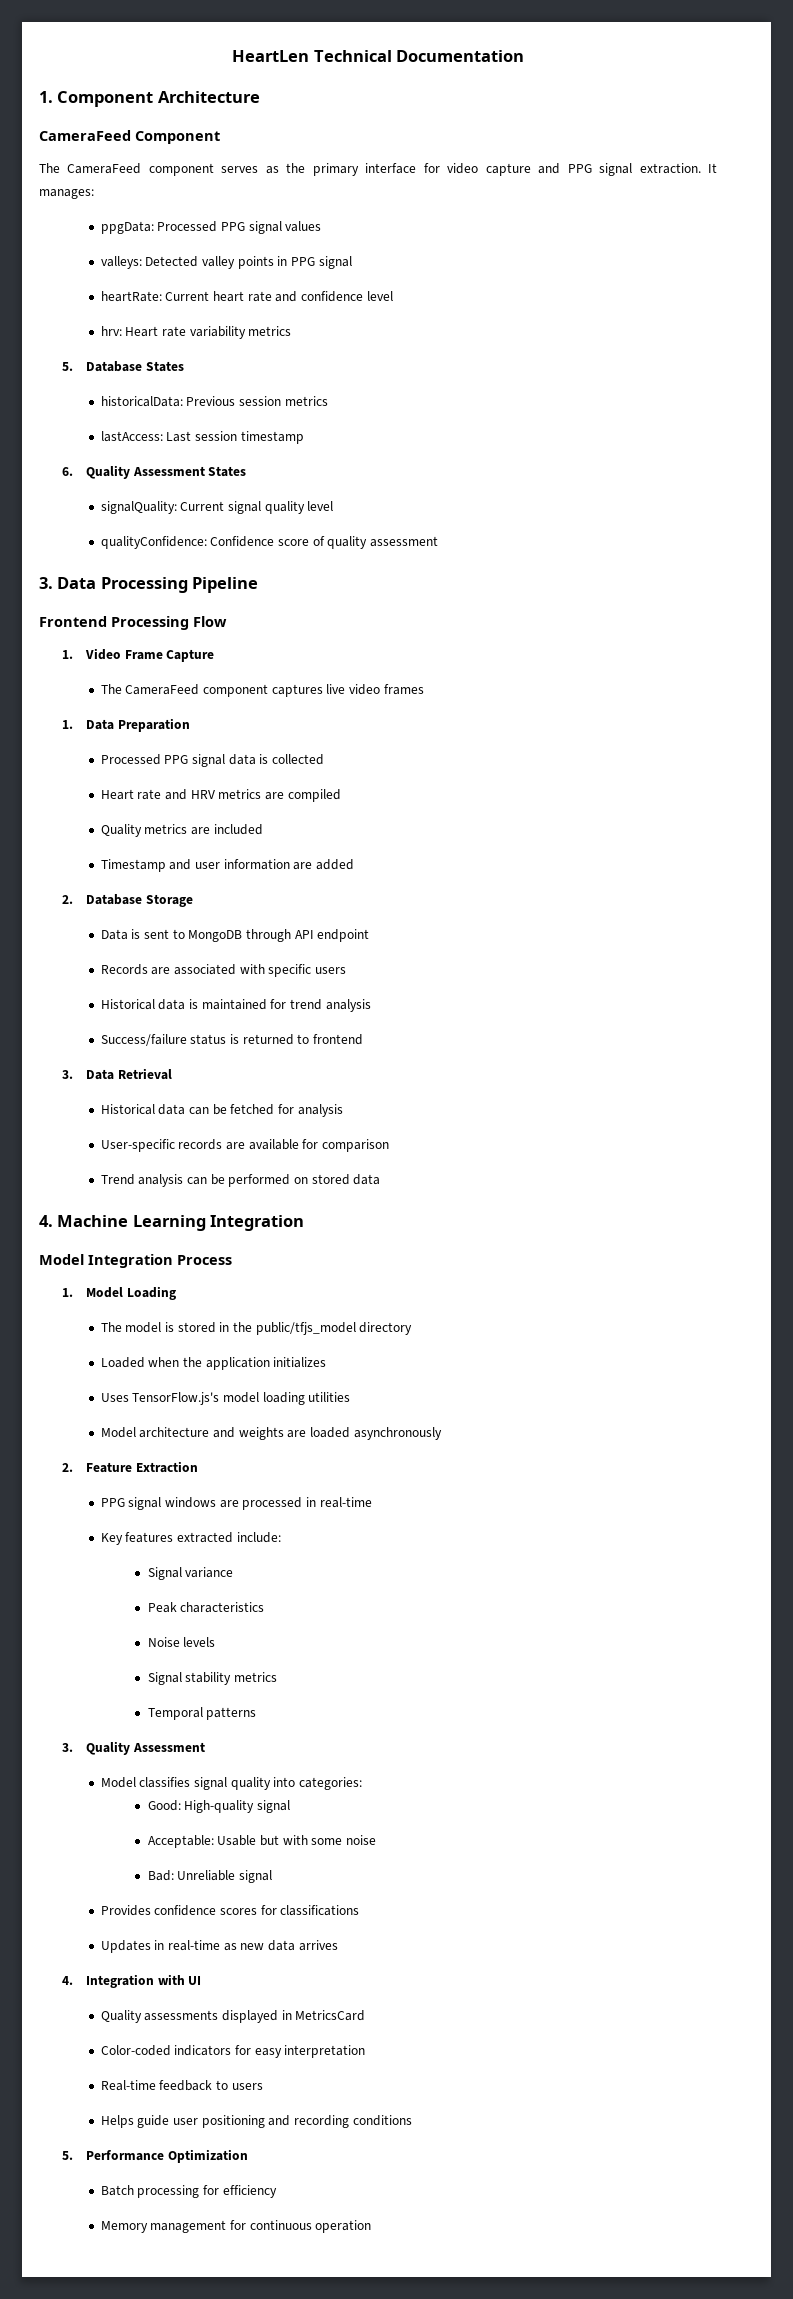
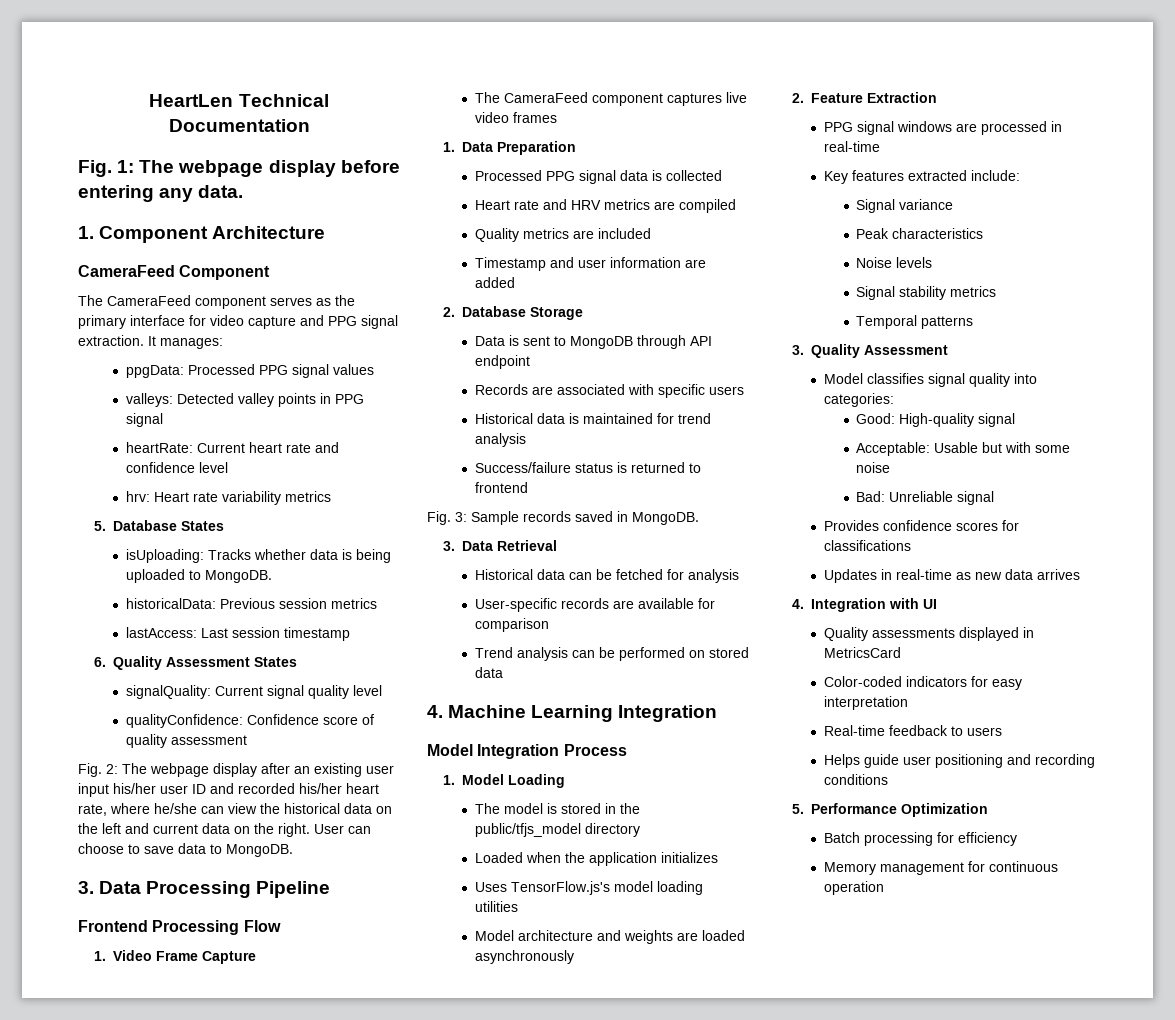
(524, 56) none -> [78,160,400,177] [78,185,244,202] // Fig. 1: The webpage display before entering any data.
(184, 366) none -> [125,549,391,563] [125,569,272,583] // isUploading: Tracks whether data is being uploaded to MongoDB.
(438, 541) none -> [78,763,394,777] [78,783,379,797] [78,803,392,816] [78,823,371,837] [78,843,293,857] // Fig. 2: The webpage display after an existing user input his/her user ID and recorded his/her heart rate, where he/she can view the historical data on the left and current data on the right. User can choose to save data to MongoDB.
(363, 1039) none -> [427,511,699,525] // Fig. 3: Sample records saved in MongoDB.

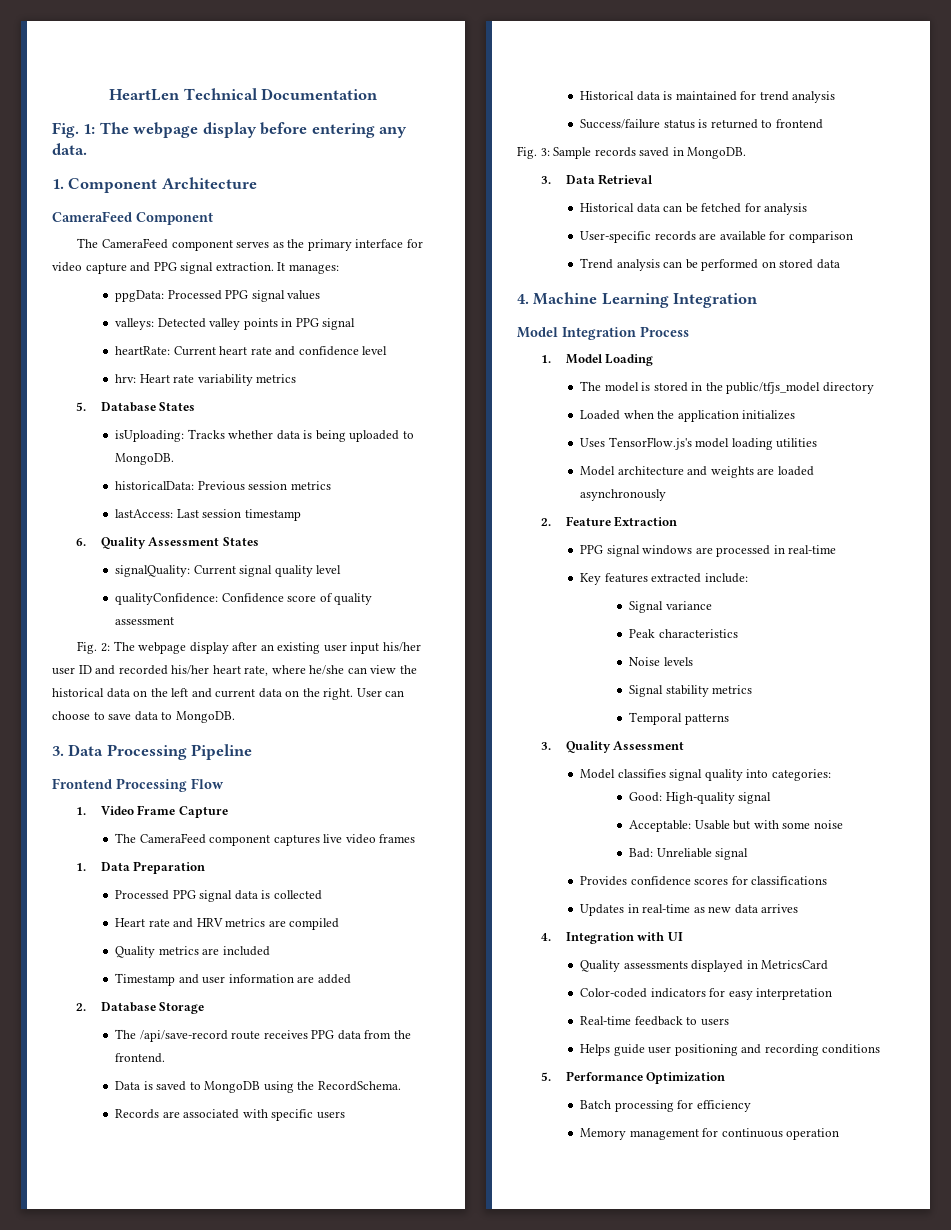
(584, 313) none -> [115,1029,411,1042] [115,1053,166,1063] // The /api/save-record route receives PPG data from the frontend.
[522,336,550,346] sent -> [156,1081,187,1091] saved
[636,335,712,349] [474,355,530,369] through API endpoint -> [263,1081,401,1093] using the RecordSchema.

